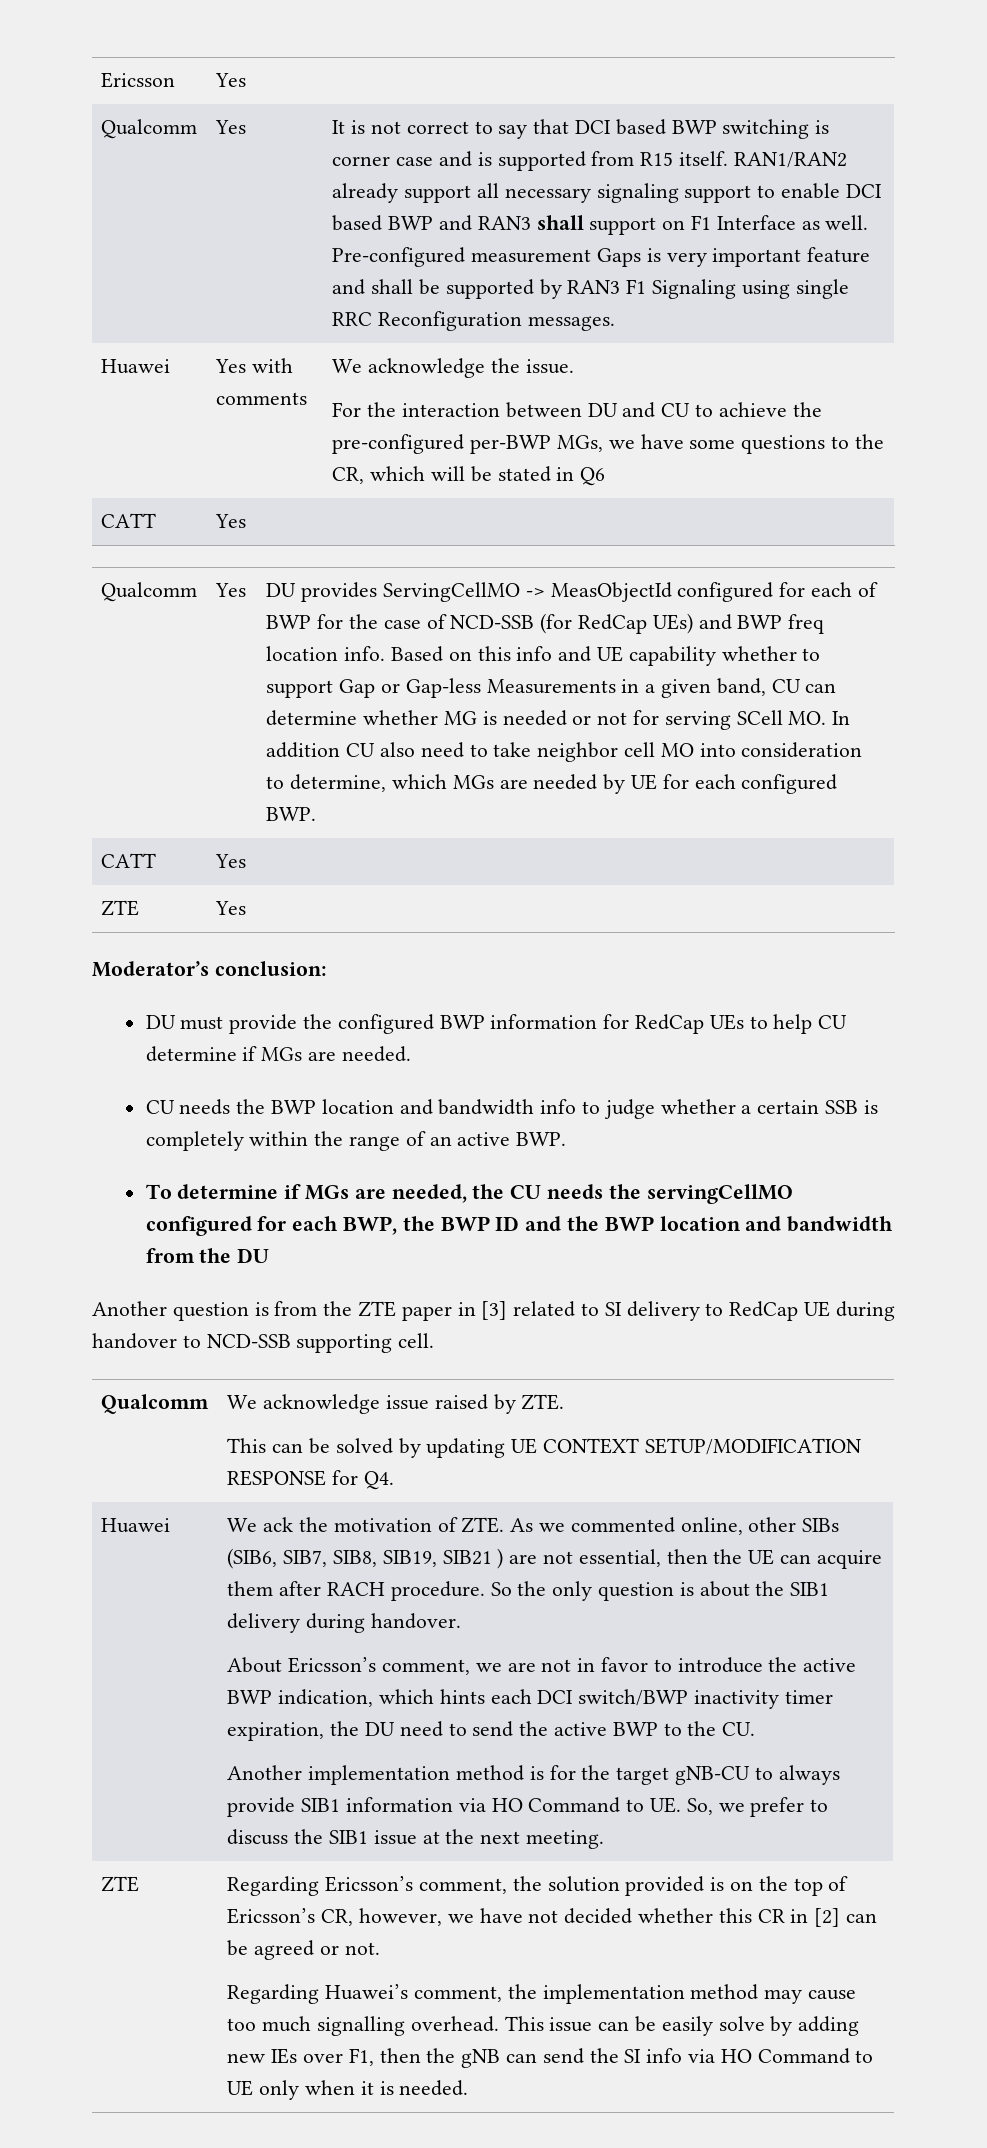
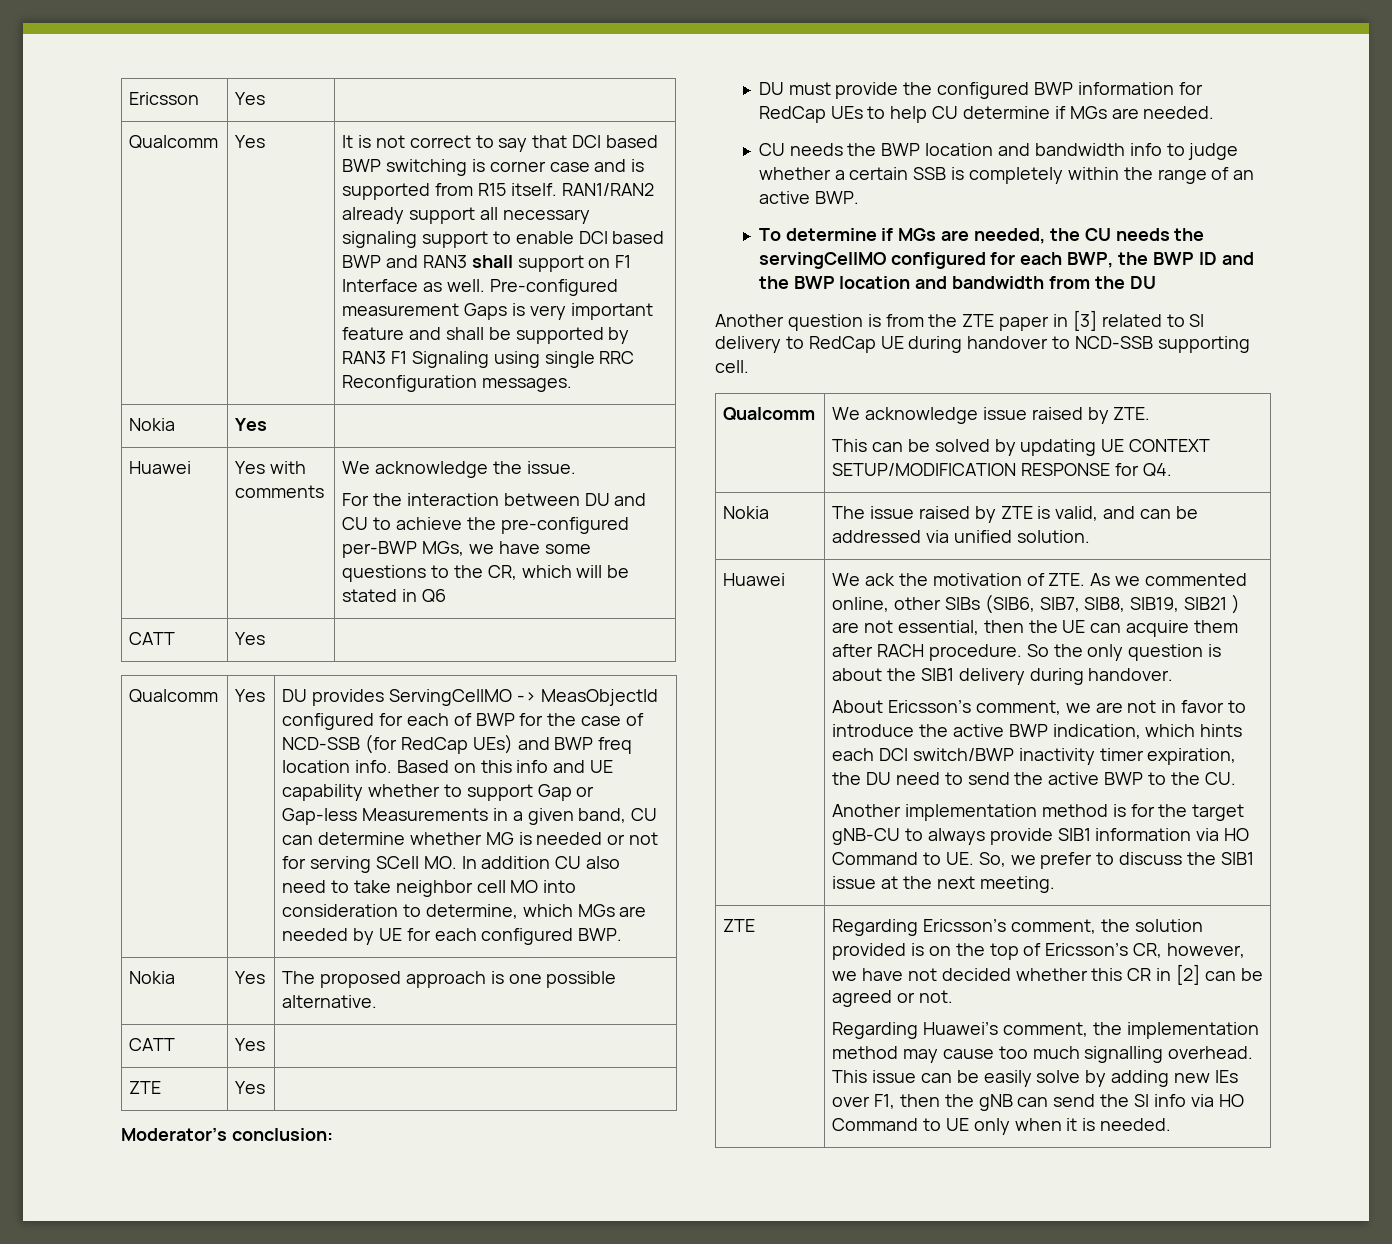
(615, 323) none -> [129,418,176,431] [235,418,268,431] // Nokia | Yes |
(317, 814) none -> [129,971,176,984] [235,971,266,984] [282,971,617,988] [282,995,378,1008] // Nokia | Yes | The proposed approach is one possible alternative.
(394, 1480) none -> [723,506,770,519] [832,506,1198,523] [832,530,1090,543] // Nokia | The issue raised by ZTE is valid, and can be addressed via unified solution.

